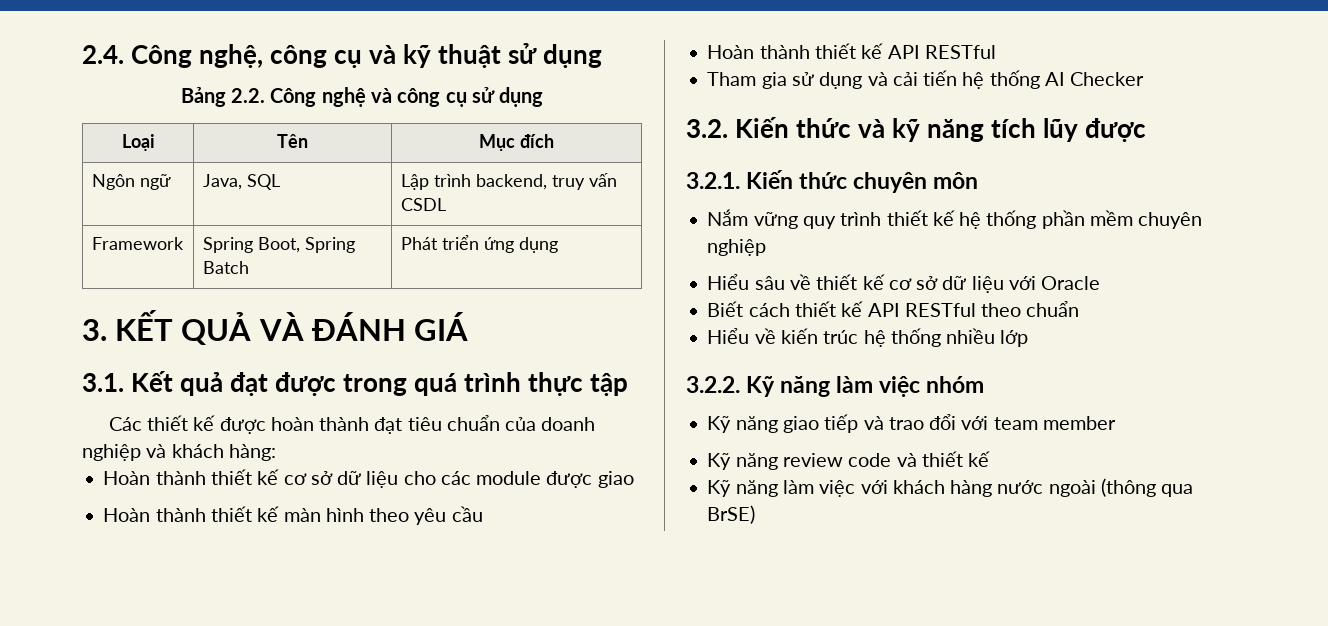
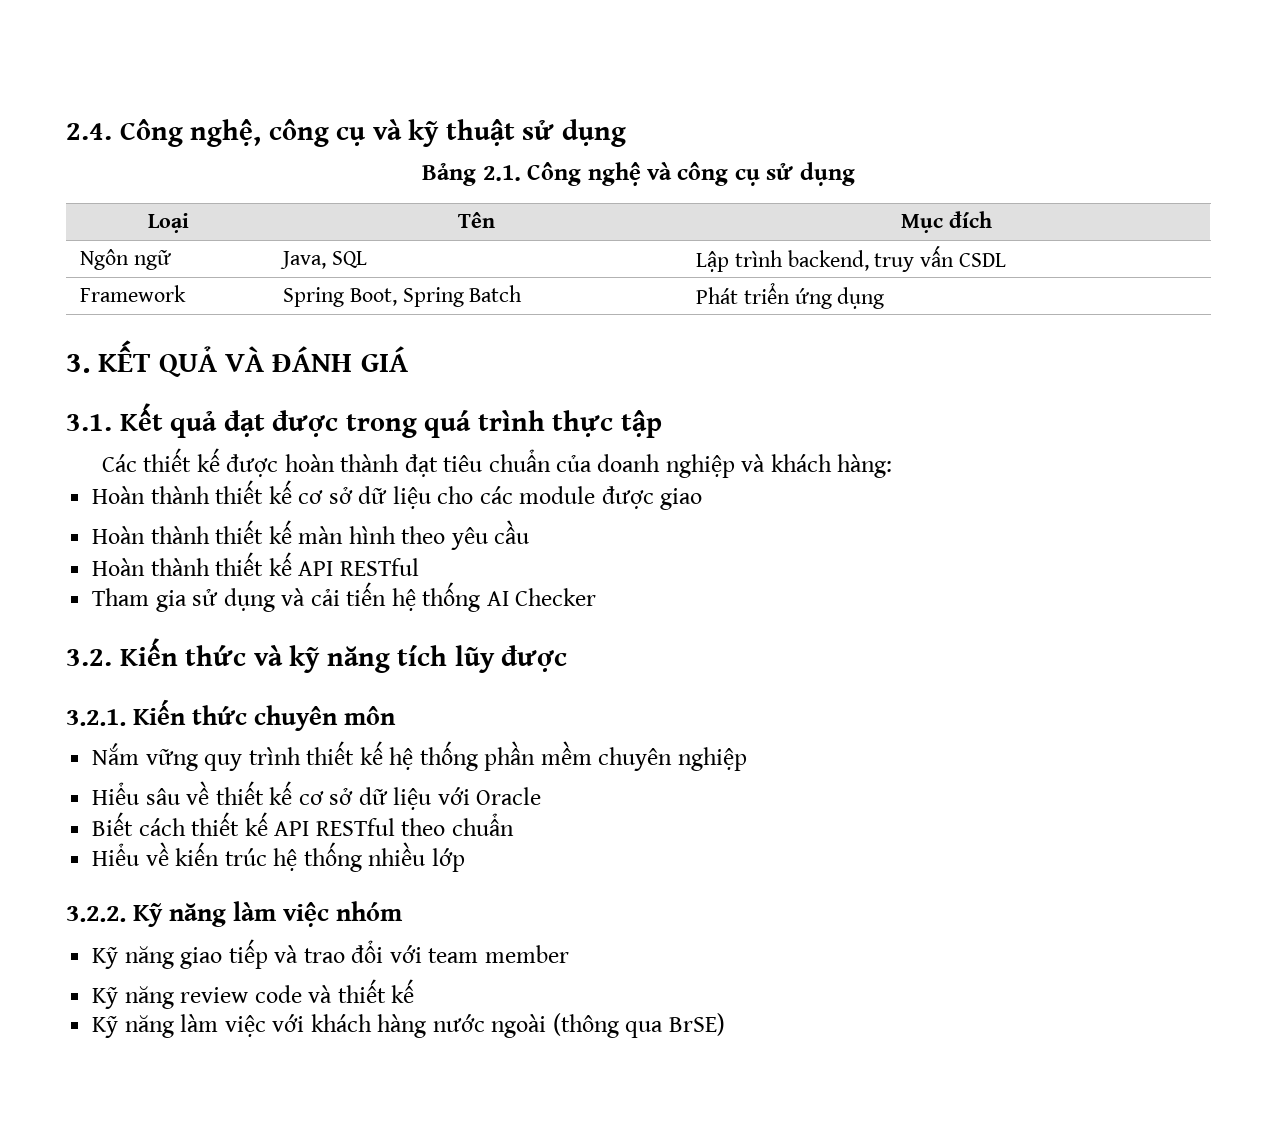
[231,88,266,103] 2.2. -> [482,165,521,181] 2.1.

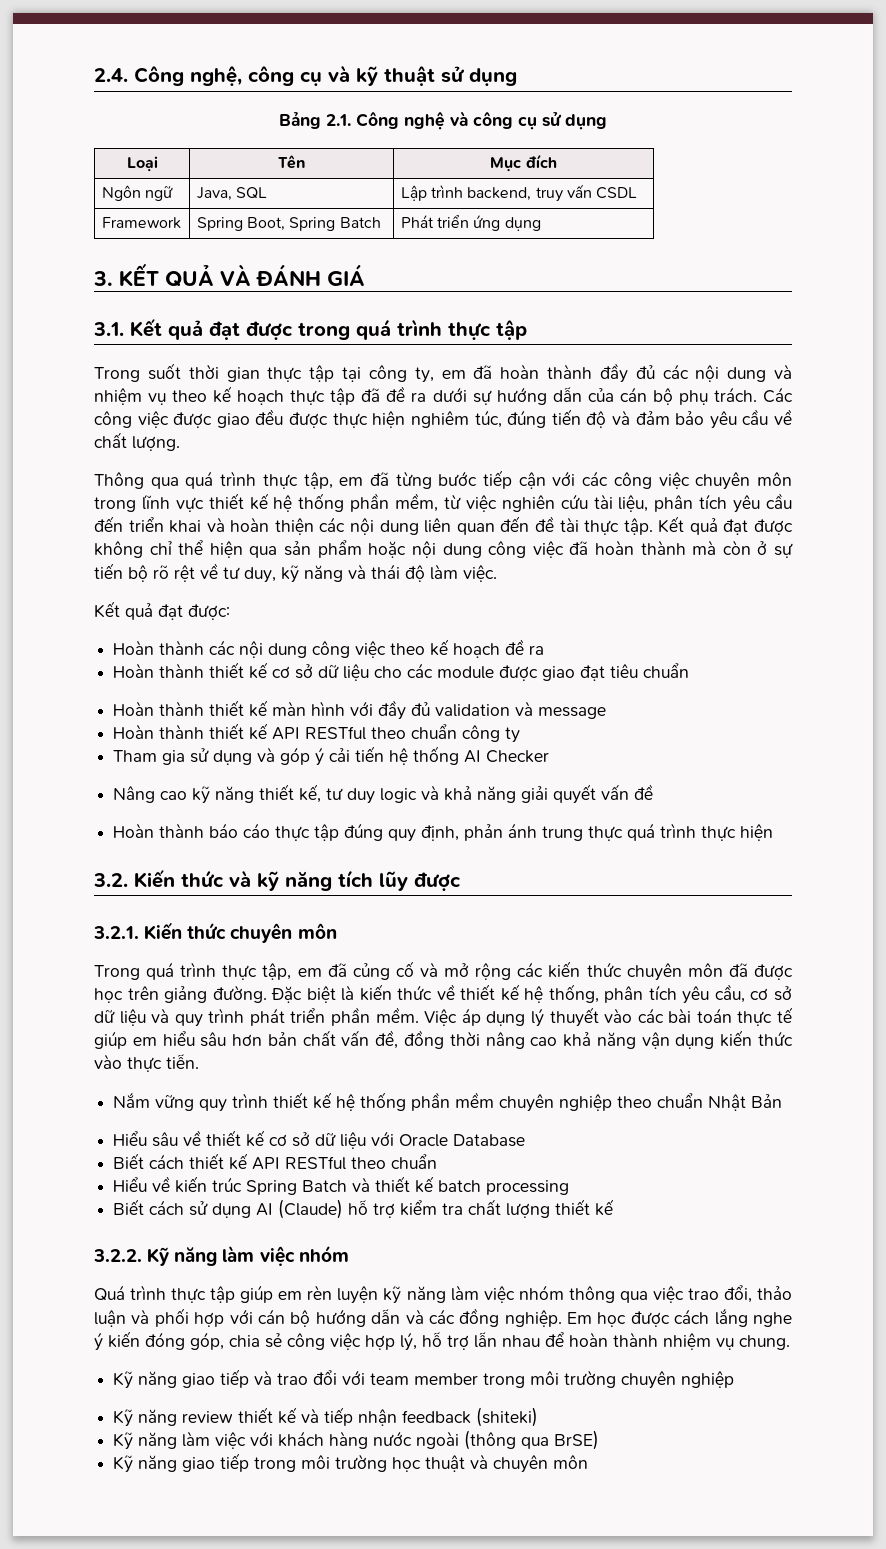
[101,448,893,478] Các thiết kế được hoàn thành đạt tiêu chuẩn của doanh nghiệp và khách hàng: -> [94,363,793,383] [94,386,793,405] [94,409,792,429] [94,432,180,451] [94,470,792,490] [94,493,793,513] [94,516,793,535] [94,540,793,558] [94,563,497,583] [94,601,230,620] [113,639,545,658] Trong suốt thời gian thực tập tại công ty, em đã hoàn thành đầy đủ các nội dung và nhiệm vụ theo kế hoạch thực tập đã đề ra dưới sự hướng dẫn của cán bộ phụ trách. Các công việc được giao đều được thực hiện nghiêm túc, đúng tiến độ và đảm bảo yêu cầu về chất lượng. // Thông qua quá trình thực tập, em đã từng bước tiếp cận với các công việc chuyên môn trong lĩnh vực thiết kế hệ thống phần mềm, từ việc nghiên cứu tài liệu, phân tích yêu cầu đến triển khai và hoàn thiện các nội dung liên quan đến đề tài thực tập. Kết quả đạt được không chỉ thể hiện qua sản phẩm hoặc nội dung công việc đã hoàn thành mà còn ở sự tiến bộ rõ rệt về tư duy, kỹ năng và thái độ làm việc. // Kết quả đạt được: // Hoàn thành các nội dung công việc theo kế hoạch đề ra
(703, 499) none -> [580,663,690,681] đạt tiêu chuẩn
[401,520,530,550] theo yêu cầu -> [350,700,607,720] với đầy đủ validation và message
(419, 567) none -> [371,724,521,743] theo chuẩn công ty
(306, 597) none -> [280,747,325,766] góp ý
(597, 597) none -> [113,784,654,804] [113,823,774,842] // Nâng cao kỹ năng thiết kế, tư duy logic và khả năng giải quyết vấn đề // Hoàn thành báo cáo thực tập đúng quy định, phản ánh trung thực quá trình thực hiện
(397, 715) none -> [94,961,793,981] [94,984,792,1004] [94,1007,793,1027] [94,1030,794,1049] [94,1054,199,1072] // Trong quá trình thực tập, em đã củng cố và mở rộng các kiến thức chuyên môn đã được học trên giảng đường. Đặc biệt là kiến thức về thiết kế hệ thống, phân tích yêu cầu, cơ sở dữ liệu và quy trình phát triển phần mềm. Việc áp dụng lý thuyết vào các bài toán thực tế giúp em hiểu sâu hơn bản chất vấn đề, đồng thời nâng cao khả năng vận dụng kiến thức vào thực tiễn.
(747, 759) none -> [617,1093,783,1111] theo chuẩn Nhật Bản
(542, 796) none -> [453,1134,526,1147] Database
[273,842,465,872] hệ thống nhiều lớp -> [246,1176,570,1195] [113,1199,615,1219] Spring Batch và thiết kế batch processing // Biết cách sử dụng AI (Claude) hỗ trợ kiểm tra chất lượng thiết kế
(404, 911) none -> [94,1285,792,1304] [94,1308,793,1327] [94,1331,790,1351] // Quá trình thực tập giúp em rèn luyện kỹ năng làm việc nhóm thông qua việc trao đổi, thảo luận và phối hợp với cán bộ hướng dẫn và các đồng nghiệp. Em học được cách lắng nghe ý kiến đóng góp, chia sẻ công việc hợp lý, hỗ trợ lẫn nhau để hoàn thành nhiệm vụ chung.
(569, 954) none -> [483,1370,735,1389] trong môi trường chuyên nghiệp
[254,979,415,1003] code và thiết kế -> [238,1407,539,1427] thiết kế và tiếp nhận feedback (shiteki)
(725, 1024) none -> [113,1453,589,1473] // Kỹ năng giao tiếp trong môi trường học thuật và chuyên môn

